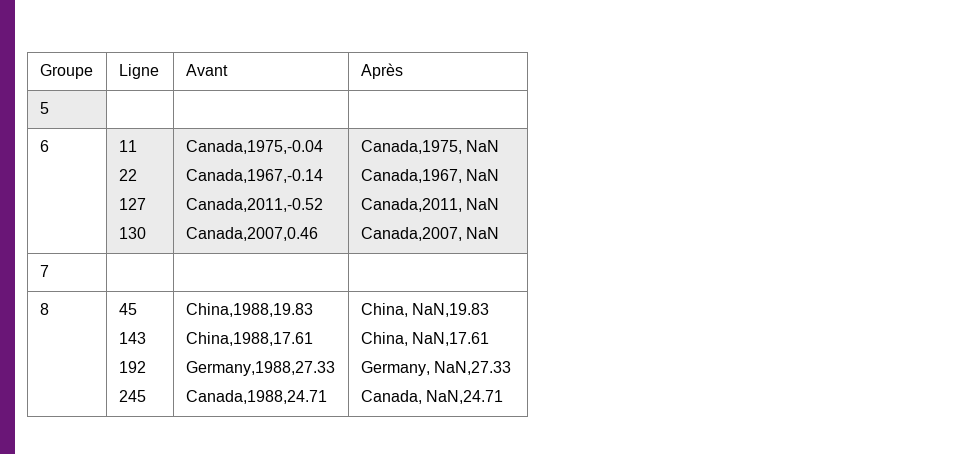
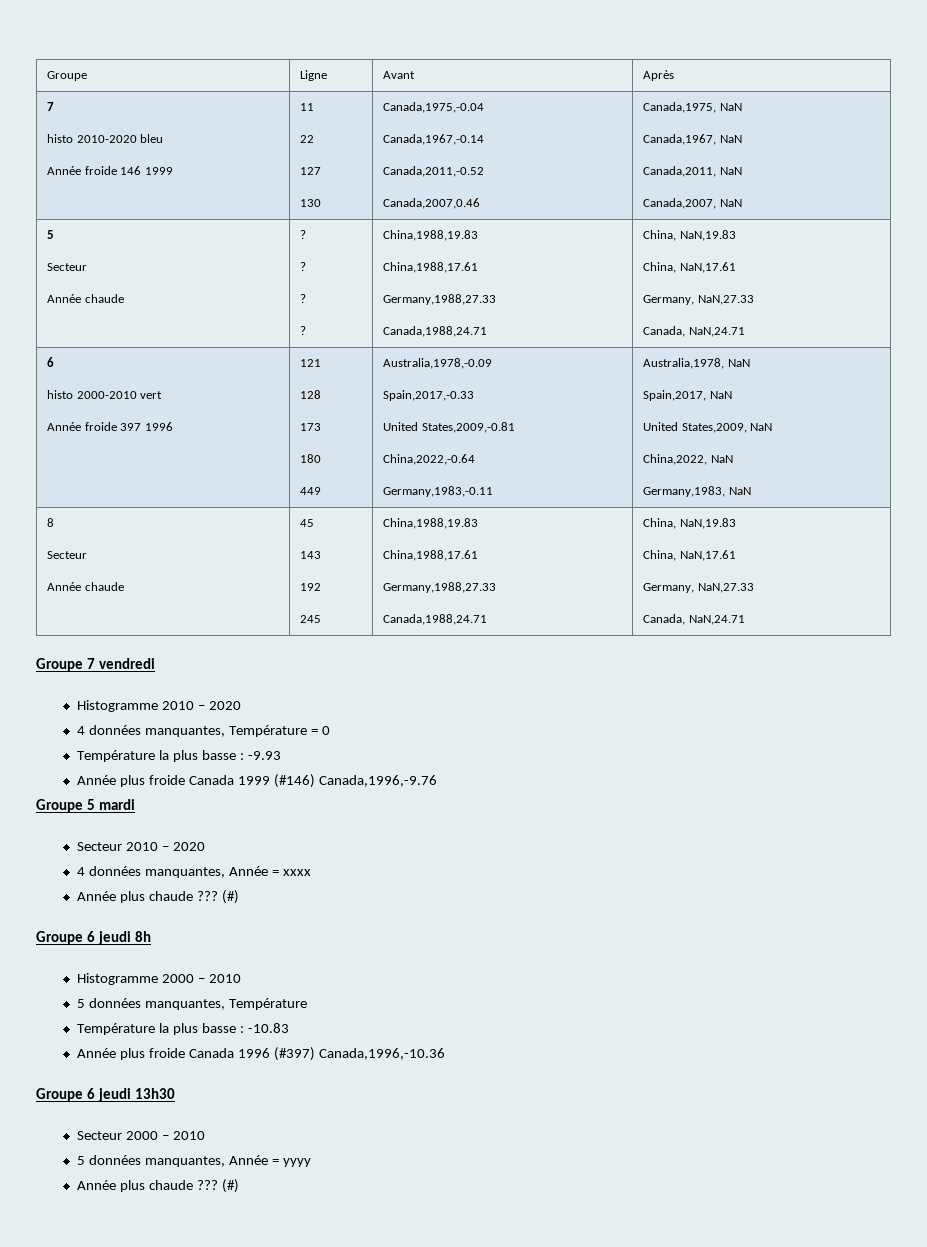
[39,102,49,114] [39,140,49,152] 5 | | | // 6 -> [47,102,55,111] [47,134,164,143] [47,166,173,175] 7 // histo 2010-2020 bleu // Année froide 146 1999
[39,265,49,277] [39,303,49,315] 7 | | | // 8 -> [47,230,55,239] [47,263,88,271] [47,294,124,303] [300,230,307,239] [300,262,307,271] [300,294,307,303] [300,326,307,335] [383,230,479,241] [383,262,479,273] [383,294,497,305] [383,326,488,337] [643,230,736,241] [643,262,736,273] [643,295,754,305] [643,326,745,337] [47,357,55,367] [47,390,163,399] [47,422,173,431] [300,359,322,367] [300,390,322,399] [300,423,322,431] [300,454,322,463] [300,487,322,495] [383,358,493,369] [383,390,475,401] [383,422,515,433] [383,454,476,465] [383,486,494,497] [643,358,750,369] [643,390,732,401] [643,422,773,433] [643,454,733,465] [643,486,751,497] [47,518,55,527] [47,551,88,559] [47,582,124,591] 5 // Secteur // Année chaude | ? // ? // ? // ? | China,1988,19.83 // China,1988,17.61 // Germany,1988,27.33 // Canada,1988,24.71 | China, NaN,19.83 // China, NaN,17.61 // Germany, NaN,27.33 // Canada, NaN,24.71 // 6 // histo 2000-2010 vert // Année froide 397 1996 | 121 // 128 // 173 // 180 // 449 | Australia,1978,-0.09 // Spain,2017,-0.33 // United States,2009,-0.81 // China,2022,-0.64 // Germany,1983,-0.11 | Australia,1978, NaN // Spain,2017, NaN // United States,2009, NaN // China,2022, NaN // Germany,1983, NaN // 8 // Secteur // Année chaude
(504, 397) none -> [36,658,155,672] [77,700,241,712] [77,725,330,737] [77,750,281,762] [77,774,437,788] [36,799,135,813] [77,842,205,851] [77,866,311,878] [77,890,239,904] [36,931,151,945] [77,973,241,985] [77,998,307,1010] [77,1023,289,1035] [77,1047,445,1061] [36,1088,175,1102] [77,1131,205,1140] [77,1155,311,1167] [77,1179,239,1193] // Groupe 7 vendredi // Histogramme 2010 – 2020 // 4 données manquantes, Température = 0 // Température la plus basse : -9.93 // Année plus froide Canada 1999 (#146) Canada,1996,-9.76 // Groupe 5 mardi // Secteur 2010 – 2020 // 4 données manquantes, Année = xxxx // Année plus chaude ??? (#) // Groupe 6 jeudi 8h // Histogramme 2000 – 2010 // 5 données manquantes, Température // Température la plus basse : -10.83 // Année plus froide Canada 1996 (#397) Canada,1996,-10.36 // Groupe 6 jeudi 13h30 // Secteur 2000 – 2010 // 5 données manquantes, Année = yyyy // Année plus chaude ??? (#)

